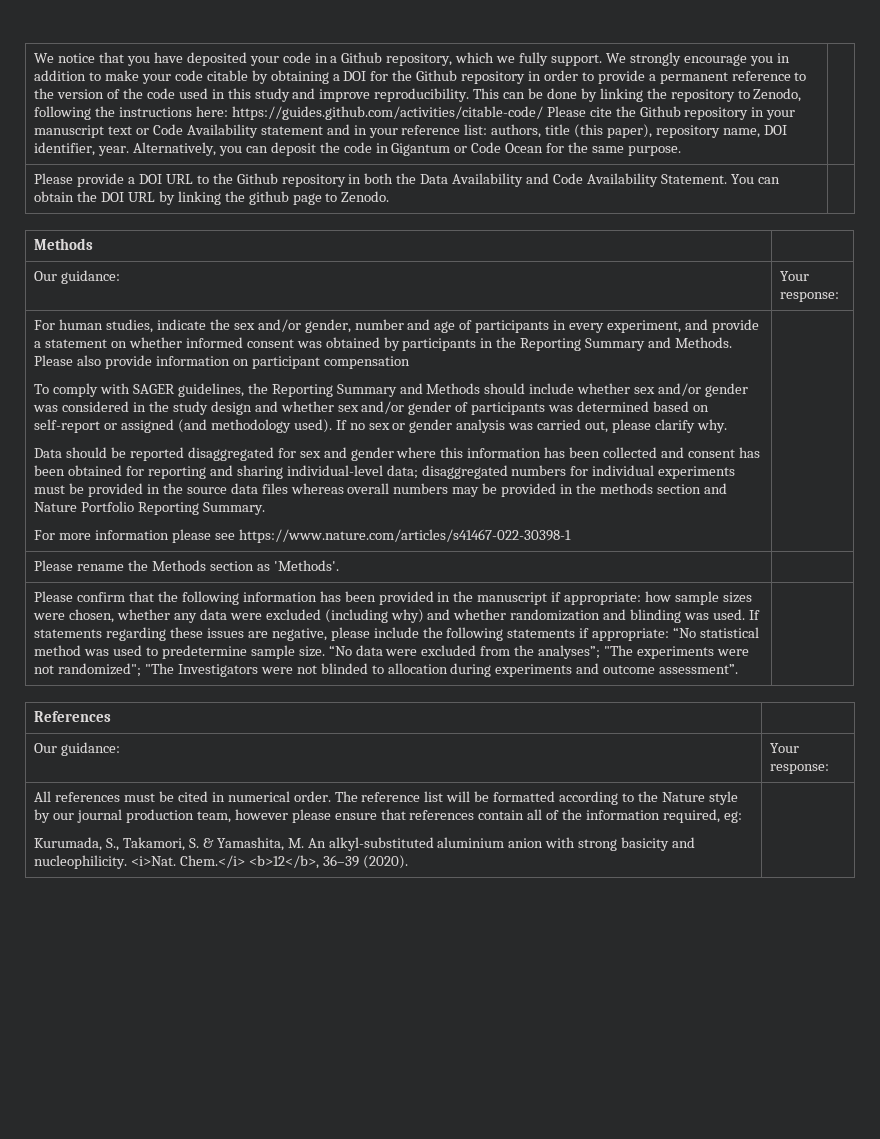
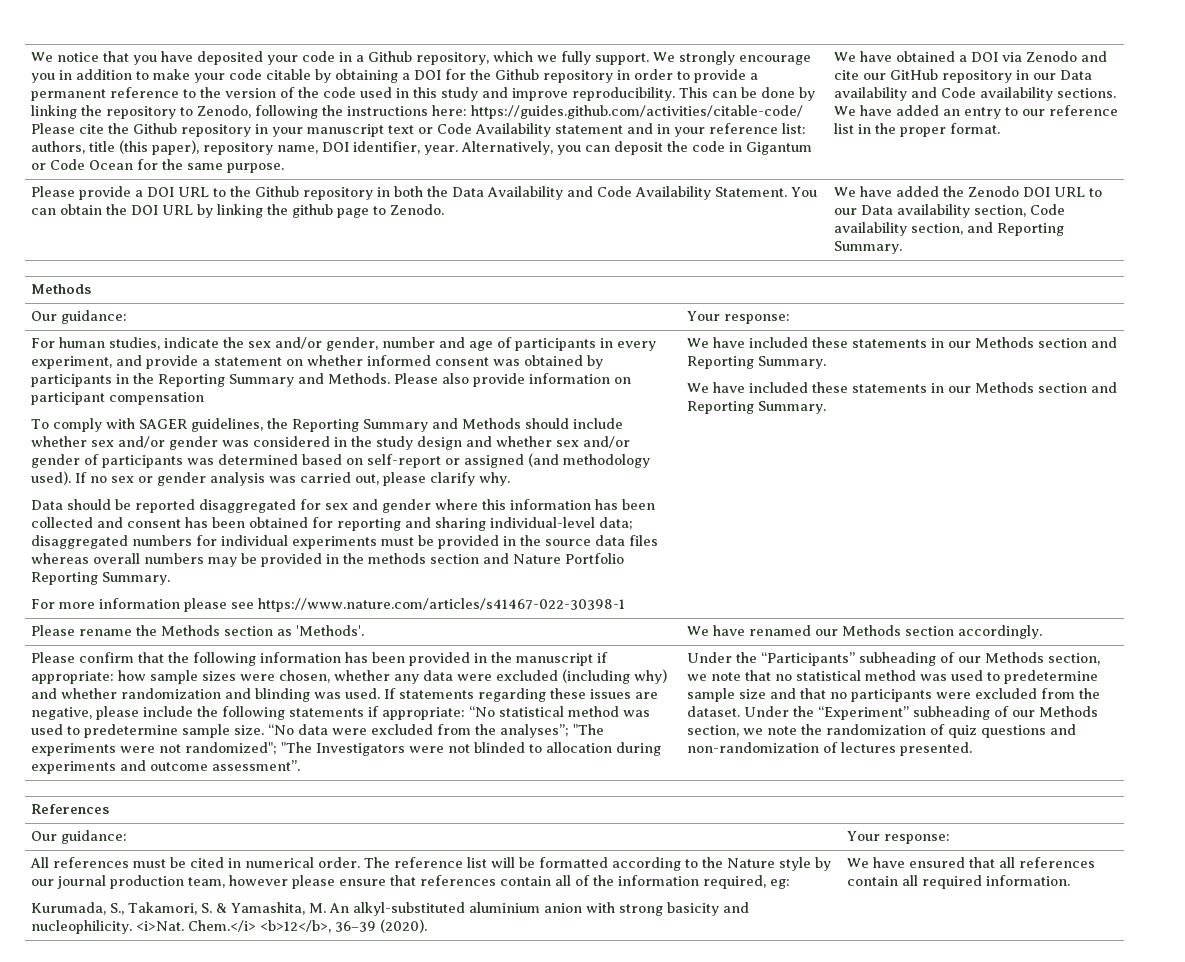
(681, 151) none -> [833,51,1107,62] [833,69,1092,83] [833,87,1116,101] [833,105,1118,119] [833,123,1000,137] We have obtained a DOI via Zenodo and cite our GitHub repository in our Data availability and Code availability sections. We have added an entry to our reference list in the proper format.
(390, 196) none -> [833,186,1102,197] [833,204,1065,218] [833,222,1064,236] [833,241,902,254] We have added the Zenodo DOI URL to our Data availability section, Code availability section, and Reporting Summary.
(571, 536) none -> [686,337,1117,348] [686,356,826,369] [686,382,1117,393] [686,401,826,414] We have included these statements in our Methods section and Reporting Summary. // We have included these statements in our Methods section and Reporting Summary.
(339, 565) none -> [686,625,1042,639] We have renamed our Methods section accordingly.
(739, 669) none -> [686,652,1100,666] [686,670,1098,684] [686,688,1100,702] [686,706,1098,720] [686,724,1076,738] [686,742,972,756] Under the “Participants” subheading of our Methods section, we note that no statistical method was used to predetermine sample size and that no participants were excluded from the dataset. Under the “Experiment” subheading of our Methods section, we note the randomization of quiz questions and non-randomization of lectures presented.
(408, 862) none -> [846,857,1095,868] [846,875,1070,889] We have ensured that all references contain all required information.

